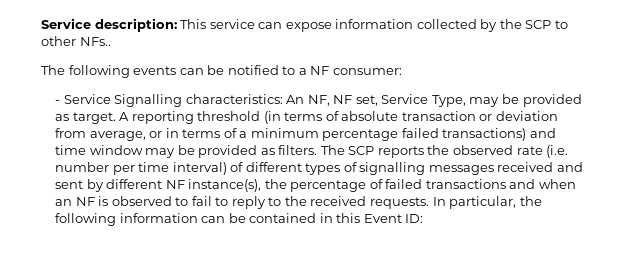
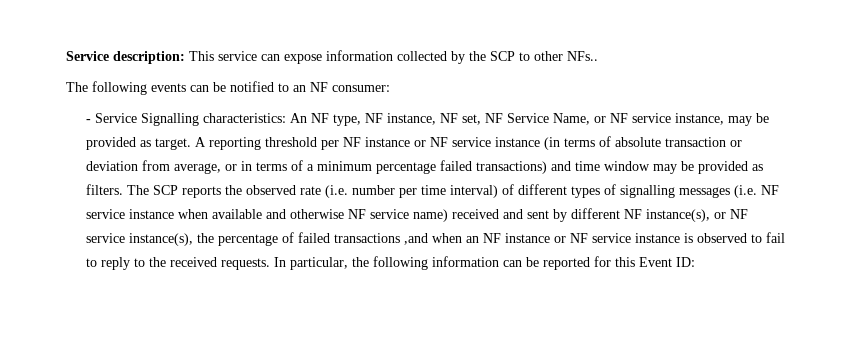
[298,68,307,75] a -> [293,85,306,92] an
[307,94,466,107] NF, NF set, Service Type, -> [310,113,724,126] NF type, NF instance, NF set, NF Service Name, or NF service instance,
(261, 116) none -> [320,137,540,150] per NF instance or NF service instance
(494, 170) none -> [733,185,779,198] [85,209,448,222] (i.e. NF service instance when available and otherwise NF service name)
(262, 185) none -> [713,209,748,219] [85,233,193,246] or NF service instance(s),
[509,179,536,189] and -> [403,233,428,245] ,and
(95, 201) none -> [504,233,680,243] instance or NF service instance
[249,213,333,223] contained in -> [542,256,611,270] reported for

